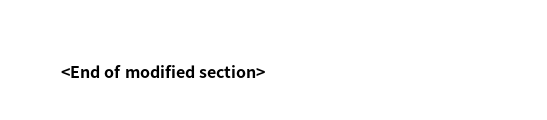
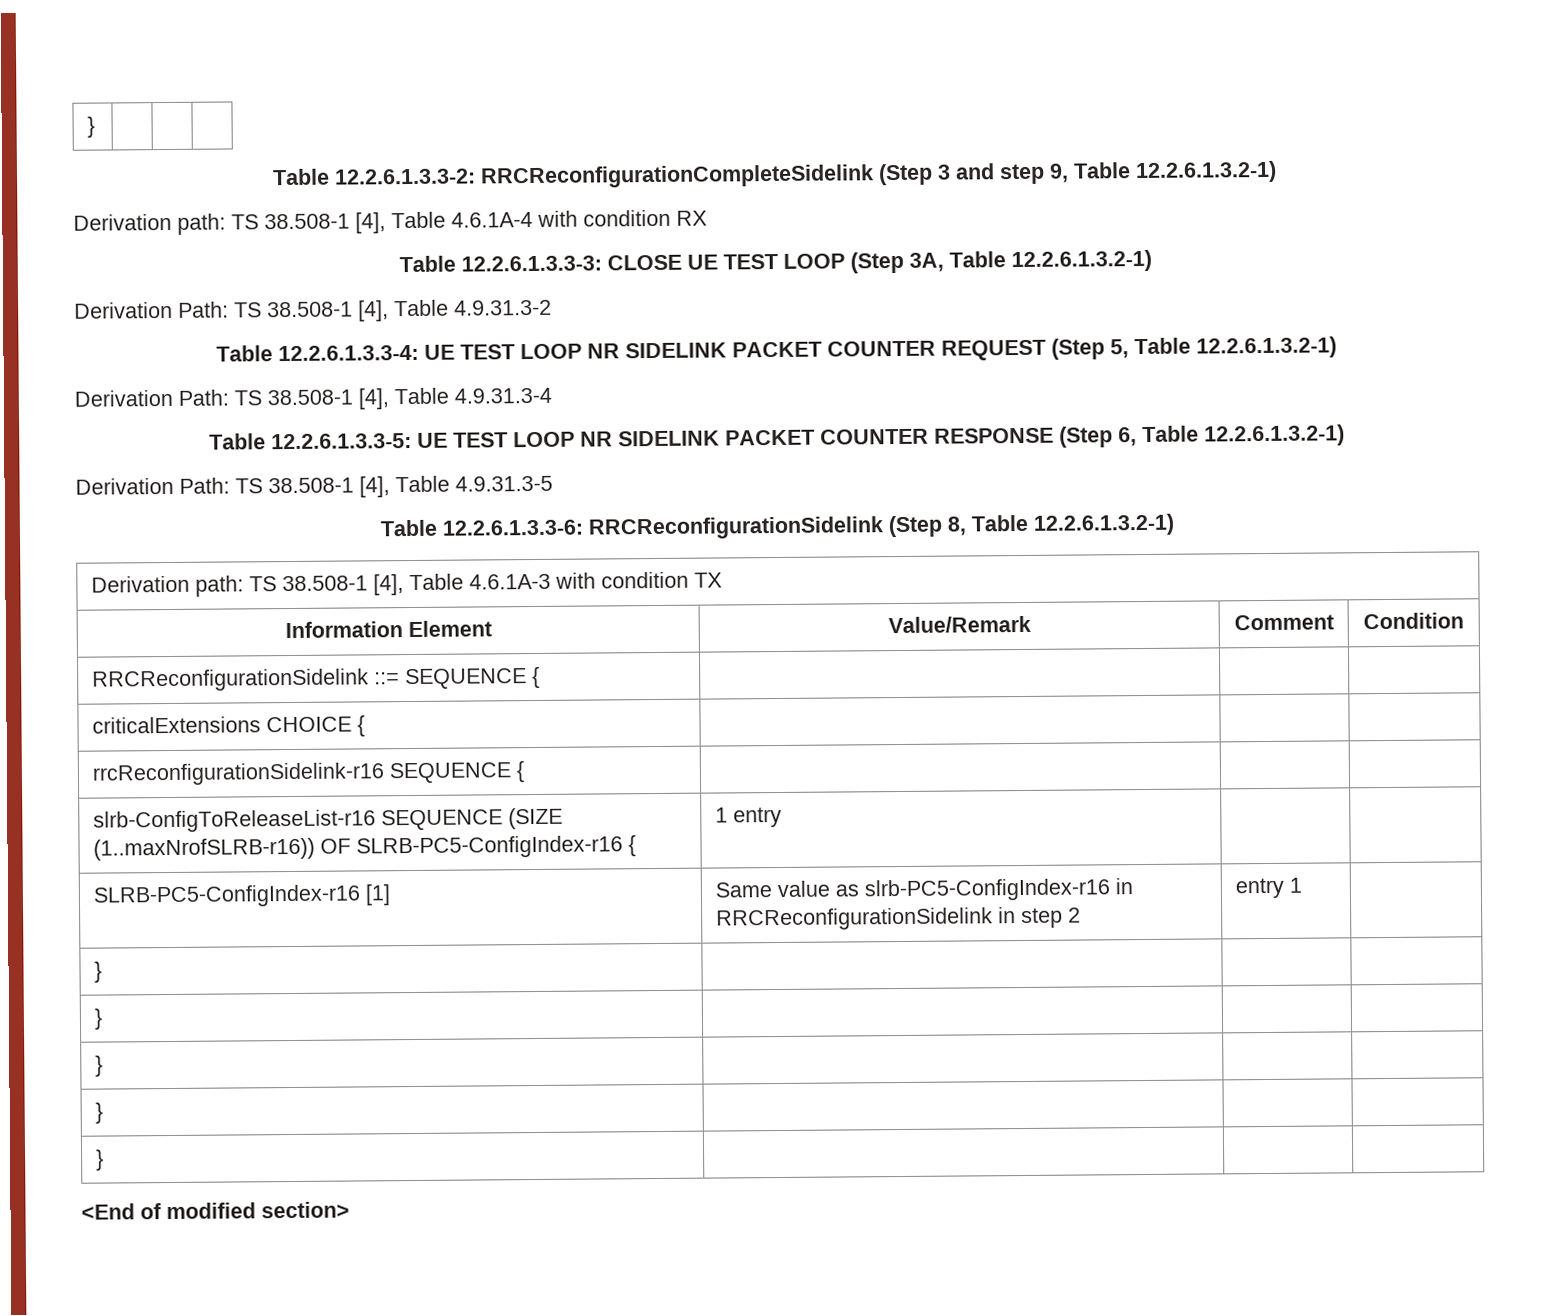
(61, 71) none -> [86,116,95,138] [272,160,1277,189] [73,209,707,235] [398,249,1152,274] [74,299,552,322] [215,336,1337,362] [74,387,552,410] [209,424,1345,450] [75,475,553,498] [380,513,1175,540] [90,571,722,597] [284,620,492,639] [887,615,1031,634] [1233,614,1334,631] [1363,612,1464,630] [91,666,540,692] [91,715,365,737] [91,761,525,786] [92,807,563,833] [92,835,636,861] [714,806,782,828] [92,884,391,908] [714,878,1133,902] [715,907,1081,931] [1234,877,1302,899] [93,961,102,983] [93,1008,103,1030] [94,1055,103,1077] [94,1102,103,1124] [95,1149,104,1171] } | | | // Table 12.2.6.1.3.3-2: RRCReconfigurationCompleteSidelink (Step 3 and step 9, Table 12.2.6.1.3.2-1) // Derivation path: TS 38.508-1 [4], Table 4.6.1A-4 with condition RX // Table 12.2.6.1.3.3-3: CLOSE UE TEST LOOP (Step 3A, Table 12.2.6.1.3.2-1) // Derivation Path: TS 38.508-1 [4], Table 4.9.31.3-2 // Table 12.2.6.1.3.3-4: UE TEST LOOP NR SIDELINK PACKET COUNTER REQUEST (Step 5, Table 12.2.6.1.3.2-1) // Derivation Path: TS 38.508-1 [4], Table 4.9.31.3-4 // Table 12.2.6.1.3.3-5: UE TEST LOOP NR SIDELINK PACKET COUNTER RESPONSE (Step 6, Table 12.2.6.1.3.2-1) // Derivation Path: TS 38.508-1 [4], Table 4.9.31.3-5 // Table 12.2.6.1.3.3-6: RRCReconfigurationSidelink (Step 8, Table 12.2.6.1.3.2-1) // Derivation path: TS 38.508-1 [4], Table 4.6.1A-3 with condition TX // Information Element | Value/Remark | Comment | Condition // RRCReconfigurationSidelink ::= SEQUENCE { | | | // criticalExtensions CHOICE { | | | // rrcReconfigurationSidelink-r16 SEQUENCE { | | | // slrb-ConfigToReleaseList-r16 SEQUENCE (SIZE (1..maxNrofSLRB-r16)) OF SLRB-PC5-ConfigIndex-r16 { | 1 entry | | // SLRB-PC5-ConfigIndex-r16 [1] | Same value as slrb-PC5-ConfigIndex-r16 in RRCReconfigurationSidelink in step 2 | entry 1 | // } | | | // } | | | // } | | | // } | | | // } | | | //

